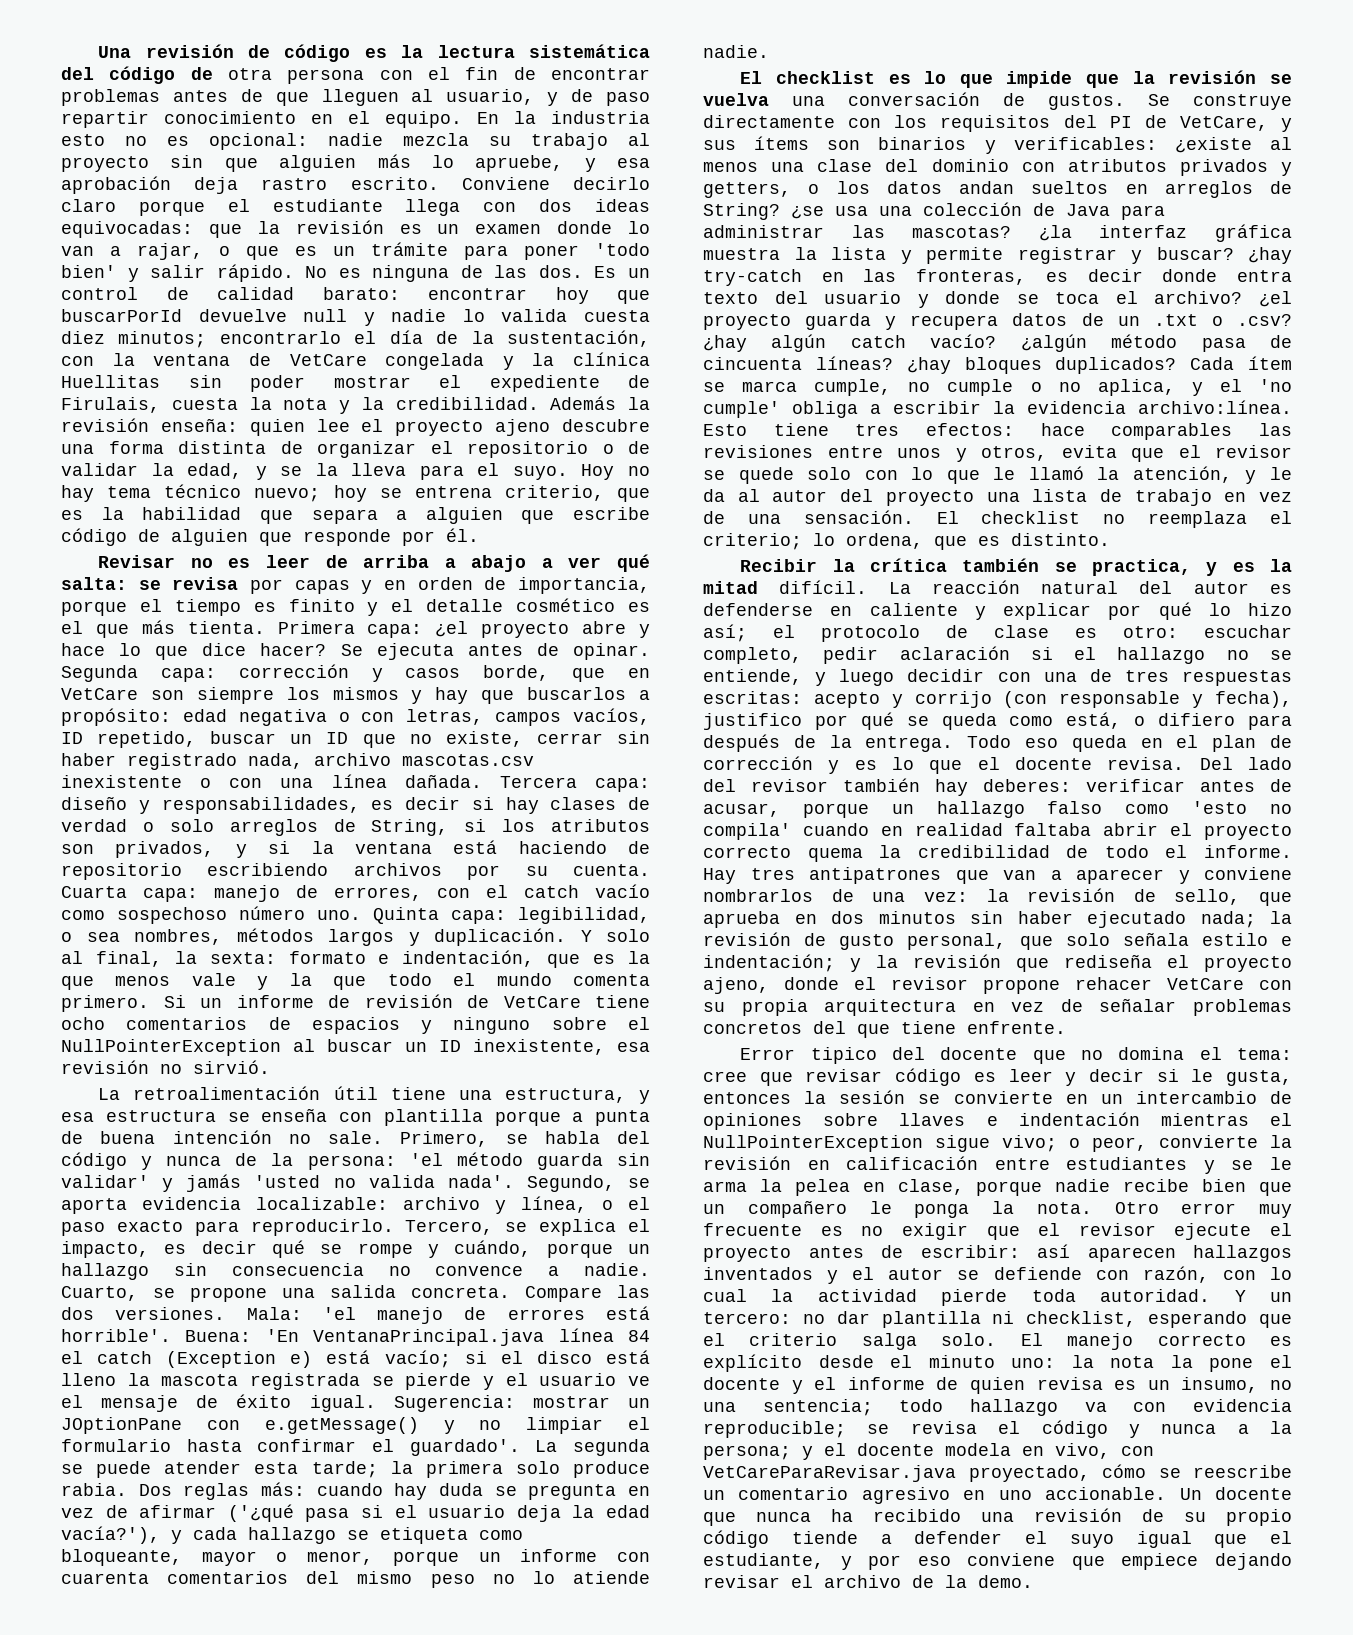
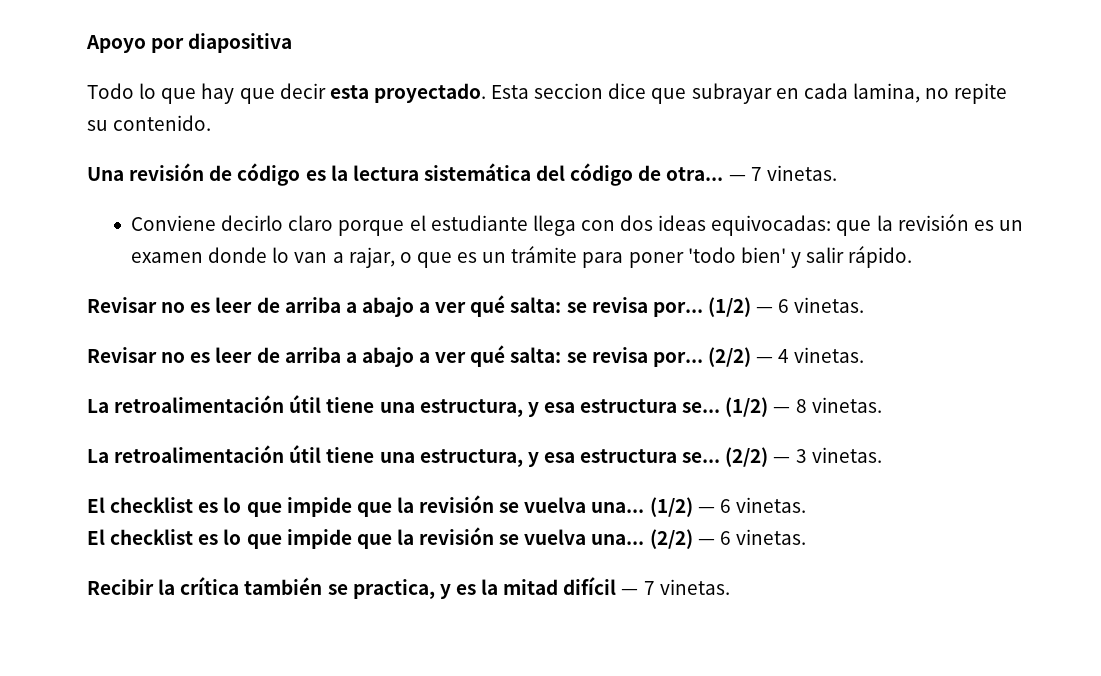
(98, 52) none -> [86,33,293,53] [87,83,1008,104] [87,115,212,131] Apoyo por diapositiva // Todo lo que hay que decir esta proyectado. Esta seccion dice que subrayar en cada lamina, no repite su contenido. //
[228,67,650,84] [61,89,651,106] [61,111,650,128] [61,133,650,150] [61,154,650,172] [61,176,439,194] otra persona con el fin de encontrar problemas antes de que lleguen al usuario, y de paso repartir conocimiento en el equipo. En la industria esto no es opcional: nadie mezcla su trabajo al proyecto sin que alguien más lo apruebe, y esa aprobación deja rastro escrito. -> [666,165,837,181] otra... — 7 vinetas. //
[305,265,650,282] [61,287,650,304] [61,309,650,326] [61,330,651,348] [61,352,650,370] [61,375,650,392] [61,396,650,414] [61,418,650,436] [61,441,650,458] [61,463,650,480] [61,484,650,502] [61,507,650,524] [61,528,479,546] No es ninguna de las dos. Es un control de calidad barato: encontrar hoy que buscarPorId devuelve null y nadie lo valida cuesta diez minutos; encontrarlo el día de la sustentación, con la ventana de VetCare congelada y la clínica Huellitas sin poder mostrar el expediente de Firulais, cuesta la nota y la credibilidad. Además la revisión enseña: quien lee el proyecto ajeno descubre una forma distinta de organizar el repositorio o de validar la edad, y se la lleva para el suyo. Hoy no hay tema técnico nuevo; hoy se entrena criterio, que es la habilidad que separa a alguien que escribe código de alguien que responde por él. -> (913, 257) none
[250,577,650,594] [61,598,651,616] [61,620,651,638] [61,643,650,660] [61,664,650,682] [61,687,651,704] [61,708,650,726] [61,731,650,748] [61,753,534,770] [61,774,650,792] [61,796,650,814] [61,819,650,836] [61,840,650,858] [61,863,650,880] [61,884,650,902] [61,906,650,924] [61,928,650,946] [61,950,651,968] [61,973,650,990] [61,994,650,1012] [61,1017,650,1034] [61,1039,650,1056] [61,1060,270,1074] [98,1086,650,1104] [61,1108,650,1126] [61,1130,650,1147] [61,1152,650,1170] [61,1174,650,1192] [61,1196,650,1214] [61,1219,650,1236] [61,1240,650,1258] [61,1263,650,1280] [61,1285,650,1302] [61,1306,650,1324] [61,1328,650,1346] [61,1350,650,1368] [61,1373,651,1390] [61,1394,650,1412] [61,1417,650,1434] [61,1439,651,1456] [61,1461,650,1478] [61,1482,650,1500] [61,1504,651,1522] [61,1526,523,1544] [61,1549,650,1566] [61,1571,651,1588] [703,45,769,58] por capas y en orden de importancia, porque el tiempo es finito y el detalle cosmético es el que más tienta. Primera capa: ¿el proyecto abre y hace lo que dice hacer? Se ejecuta antes de opinar. Segunda capa: corrección y casos borde, que en VetCare son siempre los mismos y hay que buscarlos a propósito: edad negativa o con letras, campos vacíos, ID repetido, buscar un ID que no existe, cerrar sin haber registrado nada, archivo mascotas.csv inexistente o con una línea dañada. Tercera capa: diseño y responsabilidades, es decir si hay clases de verdad o solo arreglos de String, si los atributos son privados, y si la ventana está haciendo de repositorio escribiendo archivos por su cuenta. Cuarta capa: manejo de errores, con el catch vacío como sospechoso número uno. Quinta capa: legibilidad, o sea nombres, métodos largos y duplicación. Y solo al final, la sexta: formato e indentación, que es la que menos vale y la que todo el mundo comenta primero. Si un informe de revisión de VetCare tiene ocho comentarios de espacios y ninguno sobre el NullPointerException al buscar un ID inexistente, esa revisión no sirvió. // La retroalimentación útil tiene una estructura, y esa estructura se enseña con plantilla porque a punta de buena intención no sale. Primero, se habla del código y nunca de la persona: 'el método guarda sin validar' y jamás 'usted no valida nada'. Segundo, se aporta evidencia localizable: archivo y línea, o el paso exacto para reproducirlo. Tercero, se explica el impacto, es decir qué se rompe y cuándo, porque un hallazgo sin consecuencia no convence a nadie. Cuarto, se propone una salida concreta. Compare las dos versiones. Mala: 'el manejo de errores está horrible'. Buena: 'En VentanaPrincipal.java línea 84 el catch (Exception e) está vacío; si el disco está lleno la mascota registrada se pierde y el usuario ve el mensaje de éxito igual. Sugerencia: mostrar un JOptionPane con e.getMessage() y no limpiar el formulario hasta confirmar el guardado'. La segunda se puede atender esta tarde; la primera solo produce rabia. Dos reglas más: cuando hay duda se pregunta en vez de afirmar ('¿qué pasa si el usuario deja la edad vacía?'), y cada hallazgo se etiqueta como bloqueante, mayor o menor, porque un informe con cuarenta comentarios del mismo peso no lo atiende nadie. -> [652,297,865,317] [87,345,865,367] [87,395,882,417] [87,445,882,467] por... (1/2) — 6 vinetas. // Revisar no es leer de arriba a abajo a ver qué salta: se revisa por... (2/2) — 4 vinetas. // La retroalimentación útil tiene una estructura, y esa estructura se... (1/2) — 8 vinetas. // La retroalimentación útil tiene una estructura, y esa estructura se... (2/2) — 3 vinetas.
[792,92,1292,110] [703,115,1292,132] [703,136,1292,154] [703,159,1292,176] [703,181,1292,198] [703,202,1165,220] [703,224,1292,242] [703,247,1292,264] [703,269,1292,286] [703,291,1292,308] [703,313,1292,330] [703,334,1292,352] [703,356,1292,374] [703,379,1292,396] [703,400,1292,418] [703,423,1292,440] [703,445,1292,462] [703,466,1292,484] [703,489,1292,506] [703,510,1292,528] [703,533,1110,550] una conversación de gustos. Se construye directamente con los requisitos del PI de VetCare, y sus ítems son binarios y verificables: ¿existe al menos una clase del dominio con atributos privados y getters, o los datos andan sueltos en arreglos de String? ¿se usa una colección de Java para administrar las mascotas? ¿la interfaz gráfica muestra la lista y permite registrar y buscar? ¿hay try-catch en las fronteras, es decir donde entra texto del usuario y donde se toca el archivo? ¿el proyecto guarda y recupera datos de un .txt o .csv? ¿hay algún catch vacío? ¿algún método pasa de cincuenta líneas? ¿hay bloques duplicados? Cada ítem se marca cumple, no cumple o no aplica, y el 'no cumple' obliga a escribir la evidencia archivo:línea. Esto tiene tres efectos: hace comparables las revisiones entre unos y otros, evita que el revisor se quede solo con lo que le llamó la atención, y le da al autor del proyecto una lista de trabajo en vez de una sensación. El checklist no reemplaza el criterio; lo ordena, que es distinto. -> [591,497,806,517] [87,527,806,549] una... (1/2) — 6 vinetas. // El checklist es lo que impide que la revisión se vuelva una... (2/2) — 6 vinetas.
[779,580,1292,594] [703,602,1292,620] [703,624,1292,642] [703,646,1292,664] [703,669,1292,686] [703,691,1292,708] [703,712,1292,730] [703,734,1292,752] [703,756,1292,774] [703,778,1292,796] [703,801,1292,818] [703,823,1292,840] [703,845,1292,862] [703,867,1292,884] [703,888,1292,906] [703,911,1292,928] [703,932,1292,950] [703,954,1292,972] [703,977,1292,994] [703,998,1292,1016] [703,1021,1066,1038] [740,1047,1292,1064] [703,1068,1292,1086] [703,1090,1292,1104] [703,1112,1292,1130] [703,1135,1292,1152] [703,1156,1292,1174] [703,1179,1292,1196] [703,1200,1292,1218] [703,1223,1292,1240] [703,1244,1292,1262] [703,1266,1292,1284] [703,1289,1292,1306] [703,1311,1292,1328] [703,1333,1292,1350] [703,1354,1292,1372] [703,1377,1292,1394] [703,1399,1292,1416] [703,1420,1292,1438] [703,1443,1154,1460] [703,1464,1292,1482] [703,1487,1292,1504] [703,1508,1292,1526] [703,1530,1292,1548] [703,1553,1292,1570] [703,1575,1033,1588] difícil. La reacción natural del autor es defenderse en caliente y explicar por qué lo hizo así; el protocolo de clase es otro: escuchar completo, pedir aclaración si el hallazgo no se entiende, y luego decidir con una de tres respuestas escritas: acepto y corrijo (con responsable y fecha), justifico por qué se queda como está, o difiero para después de la entrega. Todo eso queda en el plan de corrección y es lo que el docente revisa. Del lado del revisor también hay deberes: verificar antes de acusar, porque un hallazgo falso como 'esto no compila' cuando en realidad faltaba abrir el proyecto correcto quema la credibilidad de todo el informe. Hay tres antipatrones que van a aparecer y conviene nombrarlos de una vez: la revisión de sello, que aprueba en dos minutos sin haber ejecutado nada; la revisión de gusto personal, que solo señala estilo e indentación; y la revisión que rediseña el proyecto ajeno, donde el revisor propone rehacer VetCare con su propia arquitectura en vez de señalar problemas concretos del que tiene enfrente. // Error tipico del docente que no domina el tema: cree que revisar código es leer y decir si le gusta, entonces la sesión se convierte en un intercambio de opiniones sobre llaves e indentación mientras el NullPointerException sigue vivo; o peor, convierte la revisión en calificación entre estudiantes y se le arma la pelea en clase, porque nadie recibe bien que un compañero le ponga la nota. Otro error muy frecuente es no exigir que el revisor ejecute el proyecto antes de escribir: así aparecen hallazgos inventados y el autor se defiende con razón, con lo cual la actividad pierde toda autoridad. Y un tercero: no dar plantilla ni checklist, esperando que el criterio salga solo. El manejo correcto es explícito desde el minuto uno: la nota la pone el docente y el informe de quien revisa es un insumo, no una sentencia; todo hallazgo va con evidencia reproducible; se revisa el código y nunca a la persona; y el docente modela en vivo, con VetCareParaRevisar.java proyectado, cómo se reescribe un comentario agresivo en uno accionable. Un docente que nunca ha recibido una revisión de su propio código tiende a defender el suyo igual que el estudiante, y por eso conviene que empiece dejando revisar el archivo de la demo. -> [563,577,730,595] difícil — 7 vinetas.

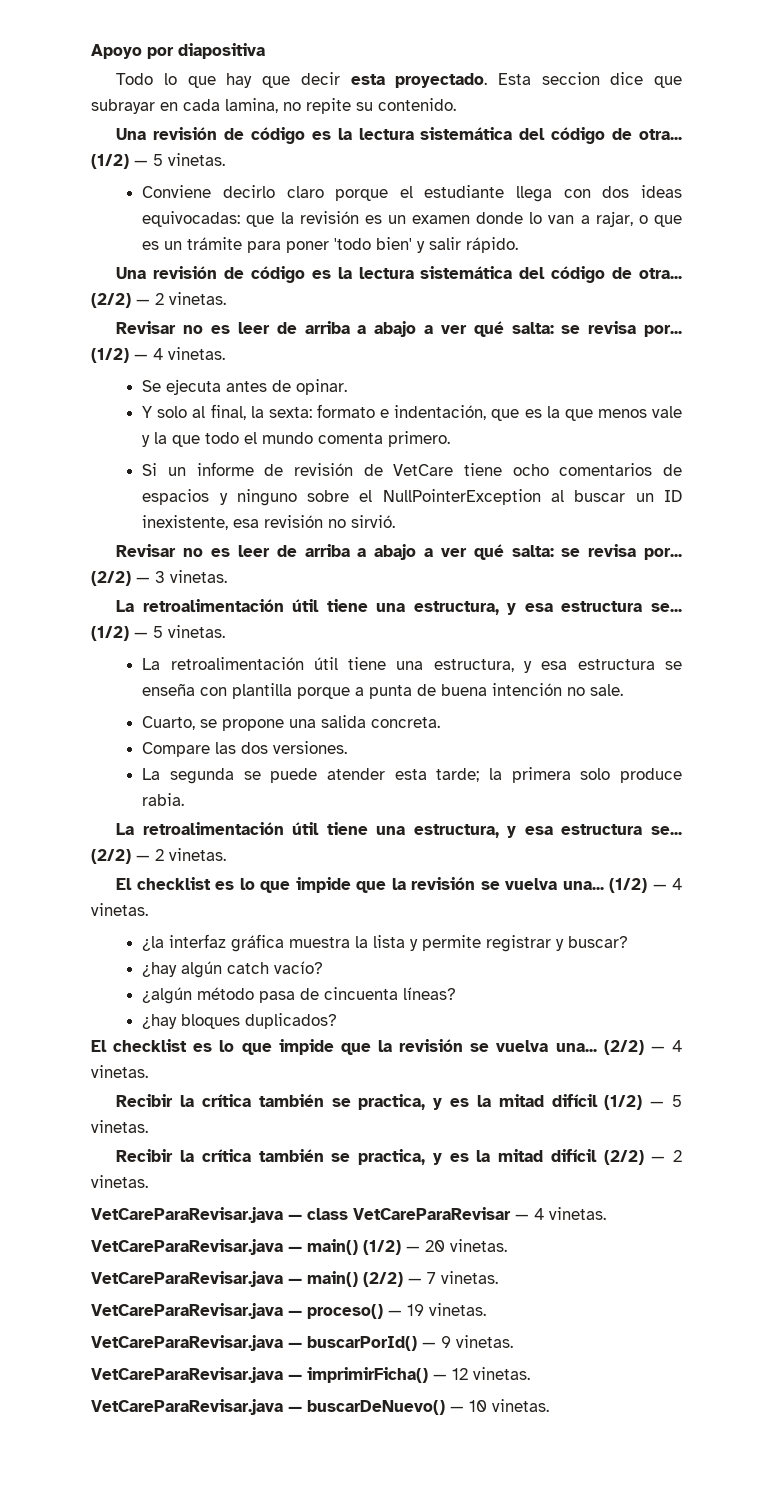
[728,167,762,181] — 7 -> [91,154,163,169] (1/2) — 5
(913, 257) none -> [116,266,682,283] [91,292,226,308] // Una revisión de código es la lectura sistemática del código de otra... (2/2) — 2 vinetas.
[778,297,865,313] 6 vinetas. -> [153,347,225,360] [142,379,348,395] [142,404,682,421] [142,431,451,447] [142,462,682,476] [142,489,682,506] [142,515,396,530] 4 vinetas. // Se ejecuta antes de opinar. // Y solo al final, la sexta: formato e indentación, que es la que menos vale y la que todo el mundo comenta primero. // Si un informe de revisión de VetCare tiene ocho comentarios de espacios y ninguno sobre el NullPointerException al buscar un ID inexistente, esa revisión no sirvió.
[778,349,790,363] 4 -> [155,571,165,583] 3
[795,397,882,413] 8 vinetas. -> [153,625,225,638] [142,657,683,673] [142,683,624,699] [142,715,441,731] [142,741,348,757] [142,767,682,784] [142,793,185,806] 5 vinetas. // La retroalimentación útil tiene una estructura, y esa estructura se enseña con plantilla porque a punta de buena intención no sale. // Cuarto, se propone una salida concreta. // Compare las dos versiones. // La segunda se puede atender esta tarde; la primera solo produce rabia.
[795,449,807,463] 3 -> [155,849,164,861] 2
[719,497,806,513] 6 vinetas. -> [671,878,682,890] [91,903,148,916] [142,934,629,952] [142,961,324,978] [142,987,457,1004] [142,1013,338,1029] 4 vinetas. // ¿la interfaz gráfica muestra la lista y permite registrar y buscar? // ¿hay algún catch vacío? // ¿algún método pasa de cincuenta líneas? // ¿hay bloques duplicados?
[719,531,731,545] 6 -> [672,1040,682,1052] 4
[621,581,655,595] — 7 -> [604,1095,682,1110] [91,1120,148,1133] [116,1149,682,1165] [91,1175,148,1188] [91,1207,606,1223] [91,1239,507,1255] [91,1271,498,1287] [91,1303,486,1319] [91,1335,513,1351] [91,1367,530,1383] [91,1399,487,1415] (1/2) — 5 vinetas. // Recibir la crítica también se practica, y es la mitad difícil (2/2) — 2 vinetas. // VetCareParaRevisar.java — class VetCareParaRevisar — 4 vinetas. // VetCareParaRevisar.java — main() (1/2) — 20 vinetas. // VetCareParaRevisar.java — main() (2/2) — 7 vinetas. // VetCareParaRevisar.java — proceso() — 19 vinetas. // VetCareParaRevisar.java — buscarPorId() — 9 vinetas. // VetCareParaRevisar.java — imprimirFicha() — 12 vinetas. // VetCareParaRevisar.java — buscarDeNuevo() — 10

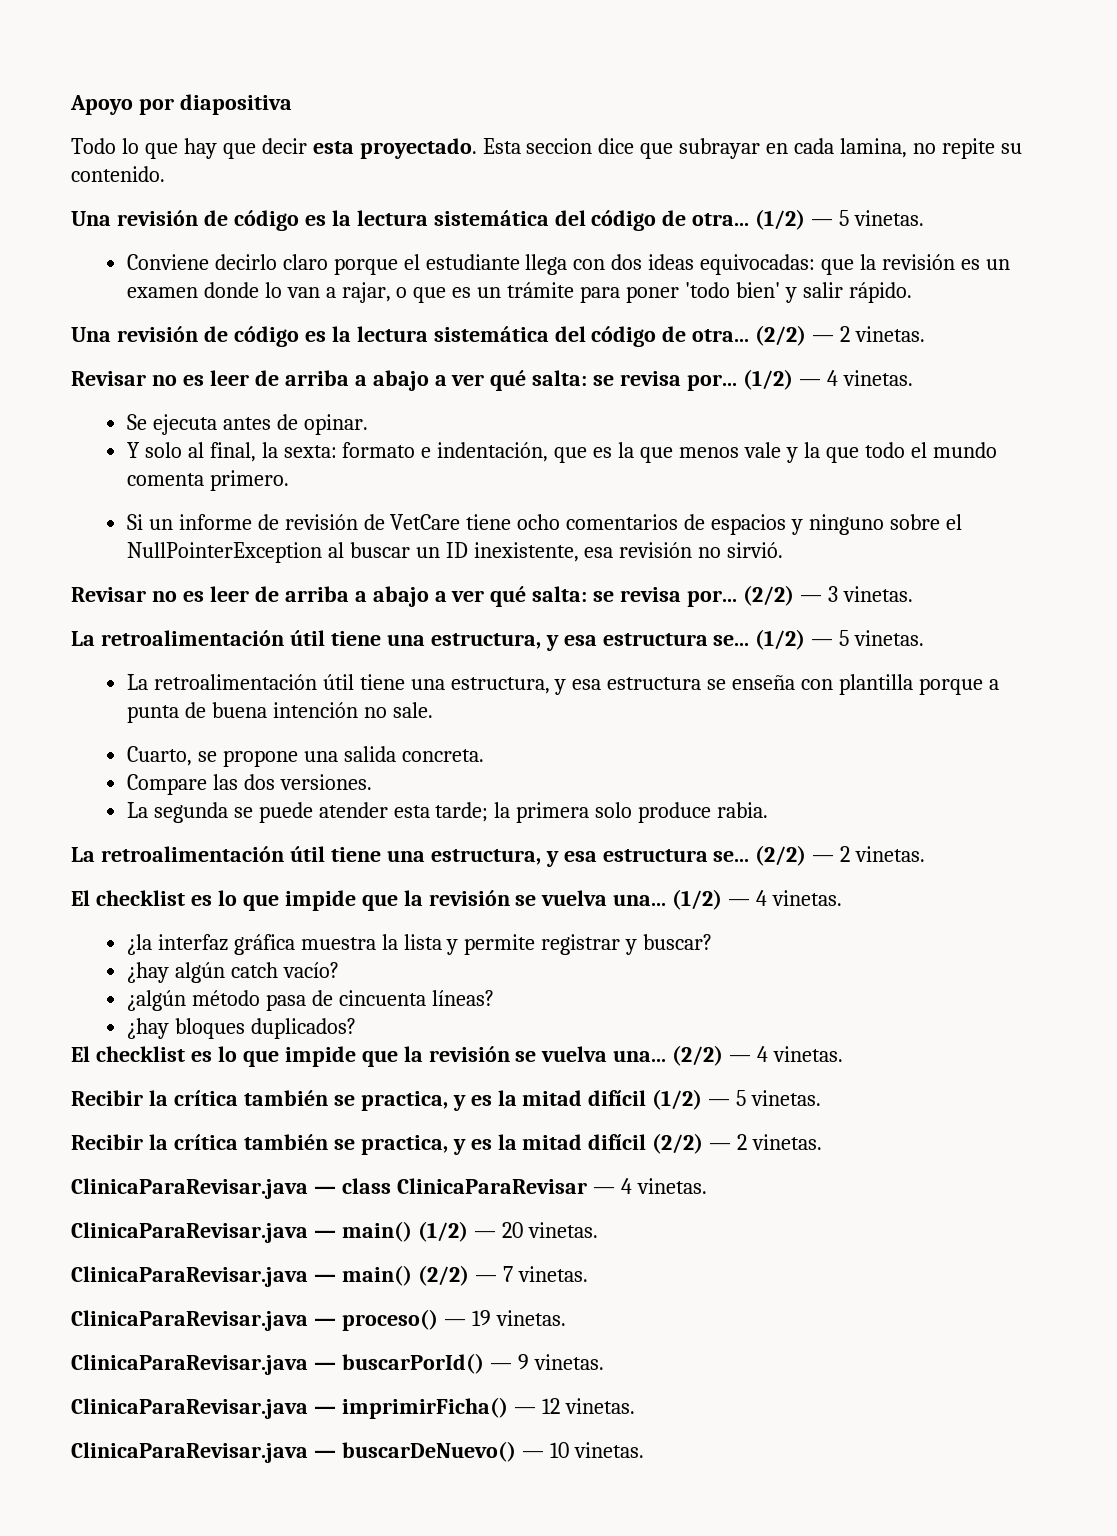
[91,1207,283,1223] VetCareParaRevisar.java -> [71,1178,308,1199] ClinicaParaRevisar.java
[353,1207,606,1220] [91,1239,283,1255] VetCareParaRevisar — 4 vinetas. // VetCareParaRevisar.java -> [396,1178,707,1194] [71,1222,308,1243] ClinicaParaRevisar — 4 vinetas. // ClinicaParaRevisar.java
[91,1271,283,1287] VetCareParaRevisar.java -> [71,1266,308,1287] ClinicaParaRevisar.java
[91,1303,283,1319] VetCareParaRevisar.java -> [71,1310,308,1331] ClinicaParaRevisar.java
[91,1335,283,1351] VetCareParaRevisar.java -> [71,1354,308,1375] ClinicaParaRevisar.java
[91,1367,283,1383] VetCareParaRevisar.java -> [71,1398,308,1419] ClinicaParaRevisar.java
[91,1399,283,1415] VetCareParaRevisar.java -> [71,1442,308,1463] ClinicaParaRevisar.java

